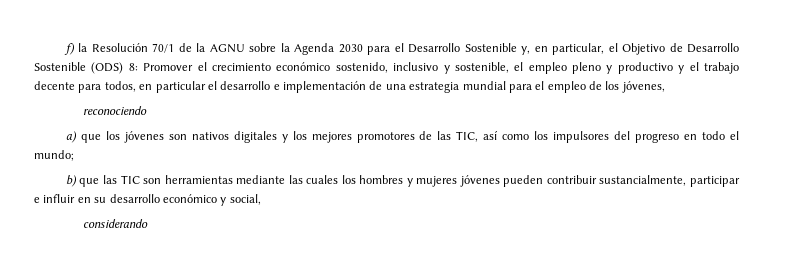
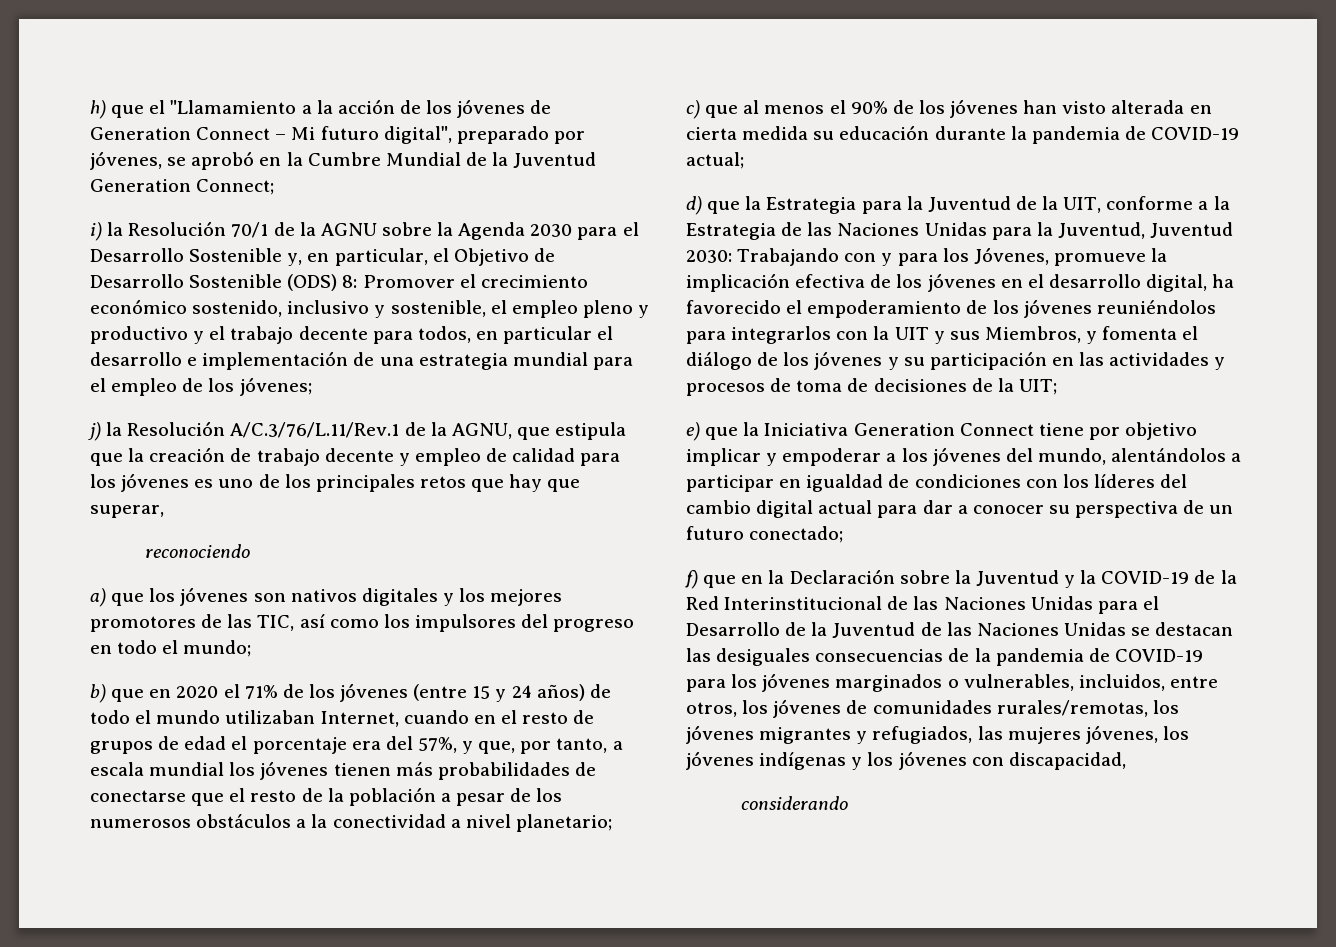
[63,43,75,55] f) -> [90,99,552,119] [90,126,585,144] [90,151,597,170] [90,179,275,195] [90,222,102,241] h) que el "Llamamiento a la acción de los jóvenes de Generation Connect – Mi futuro digital", preparado por jóvenes, se aprobó en la Cumbre Mundial de la Juventud Generation Connect; // i)
[621,81,665,93] jóvenes, -> [239,377,312,396] [88,421,627,441] [90,447,621,466] [90,473,581,492] [90,505,164,518] jóvenes; // j) la Resolución A/C.3/76/L.11/Rev.1 de la AGNU, que estipula que la creación de trabajo decente y empleo de calidad para los jóvenes es uno de los principales retos que hay que superar,
[103,175,740,187] [34,194,261,206] las TIC son herramientas mediante las cuales los hombres y mujeres jóvenes pueden contribuir sustancialmente, participar e influir en su desarrollo económico y social, -> [149,683,611,702] [90,710,595,727] [90,736,623,754] [90,761,596,780] [90,787,563,806] [90,814,612,832] [686,99,1212,119] [686,125,1240,144] [686,152,744,169] [686,196,1230,215] [686,222,1234,240] [686,247,1168,266] [686,273,1235,292] [686,299,1216,318] [686,326,1199,344] [686,351,1226,370] [686,378,1057,396] [686,422,1198,441] [686,447,1242,466] [686,474,1188,492] [686,500,1234,518] [686,526,844,543] [685,569,1237,589] [686,596,1159,614] [686,622,1234,638] [686,648,1203,666] [686,673,1218,692] [686,699,1179,718] [686,725,1189,744] [686,751,1126,770] en 2020 el 71% de los jóvenes (entre 15 y 24 años) de todo el mundo utilizaban Internet, cuando en el resto de grupos de edad el porcentaje era del 57%, y que, por tanto, a escala mundial los jóvenes tienen más probabilidades de conectarse que el resto de la población a pesar de los numerosos obstáculos a la conectividad a nivel planetario; // c) que al menos el 90% de los jóvenes han visto alterada en cierta medida su educación durante la pandemia de COVID-19 actual; // d) que la Estrategia para la Juventud de la UIT, conforme a la Estrategia de las Naciones Unidas para la Juventud, Juventud 2030: Trabajando con y para los Jóvenes, promueve la implicación efectiva de los jóvenes en el desarrollo digital, ha favorecido el empoderamiento de los jóvenes reuniéndolos para integrarlos con la UIT y sus Miembros, y fomenta el diálogo de los jóvenes y su participación en las actividades y procesos de toma de decisiones de la UIT; // e) que la Iniciativa Generation Connect tiene por objetivo implicar y empoderar a los jóvenes del mundo, alentándolos a participar en igualdad de condiciones con los líderes del cambio digital actual para dar a conocer su perspectiva de un futuro conectado; // f) que en la Declaración sobre la Juventud y la COVID-19 de la Red Interinstitucional de las Naciones Unidas para el Desarrollo de la Juventud de las Naciones Unidas se destacan las desiguales consecuencias de la pandemia de COVID-19 para los jóvenes marginados o vulnerables, incluidos, entre otros, los jóvenes de comunidades rurales/remotas, los jóvenes migrantes y refugiados, las mujeres jóvenes, los jóvenes indígenas y los jóvenes con discapacidad,

